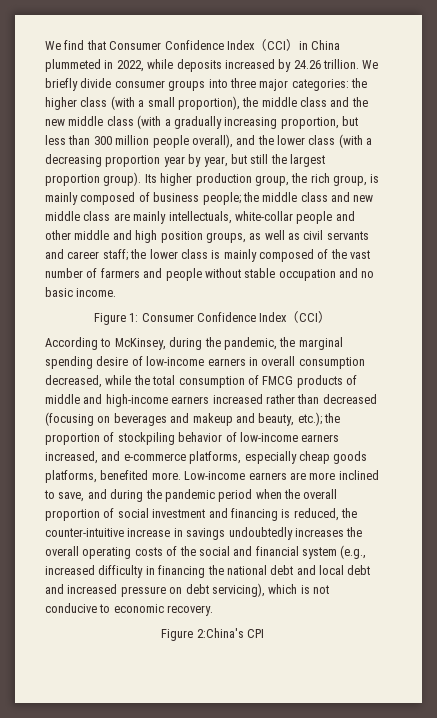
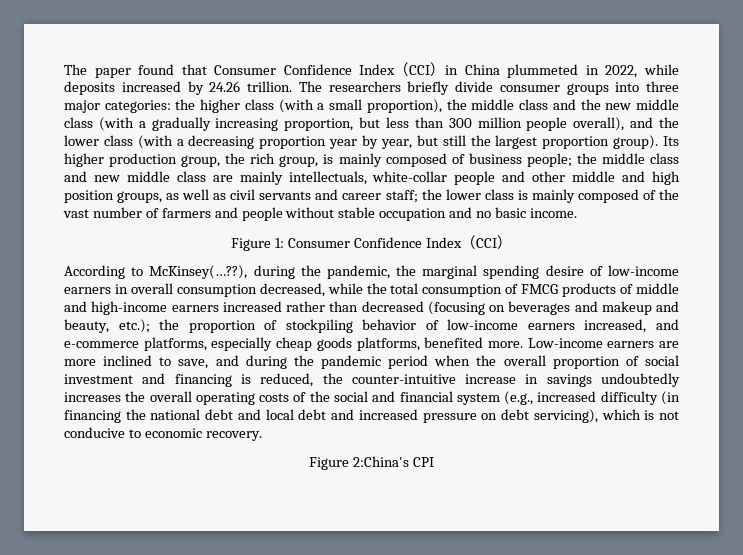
[45,40,85,50] We find -> [64,64,175,78] The paper found
[362,60,379,69] We -> [298,81,401,92] The researchers
[114,338,166,350] McKinsey, -> [149,265,248,279] McKinsey(…??),
[145,566,155,575] in -> [661,391,680,405] (in

